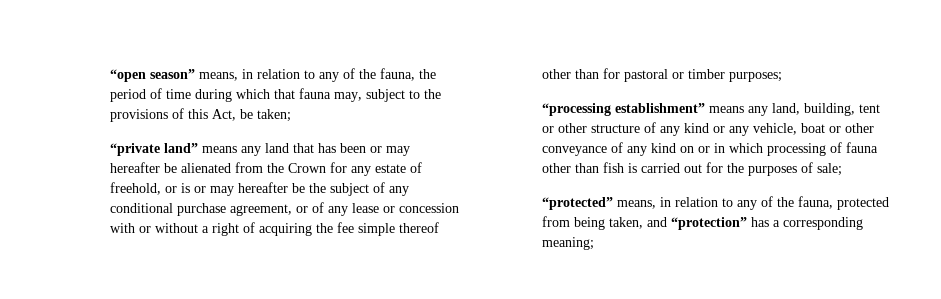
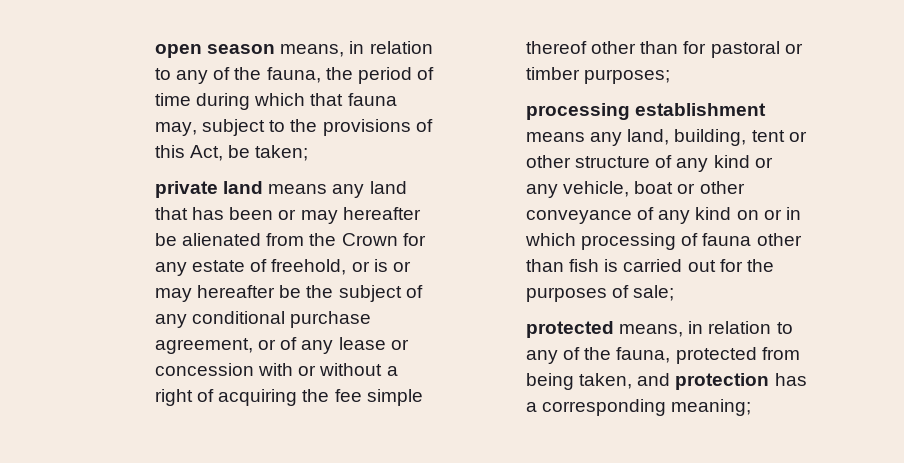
[109,69,195,82] “open season” -> [155,44,276,58] open season
[109,143,198,156] “private land” -> [155,181,264,198] private land
[541,103,705,116] “processing establishment” -> [526,103,767,120] processing establishment
[541,197,613,210] “protected” -> [526,321,615,338] protected
[670,217,747,230] “protection” -> [675,373,770,390] protection

